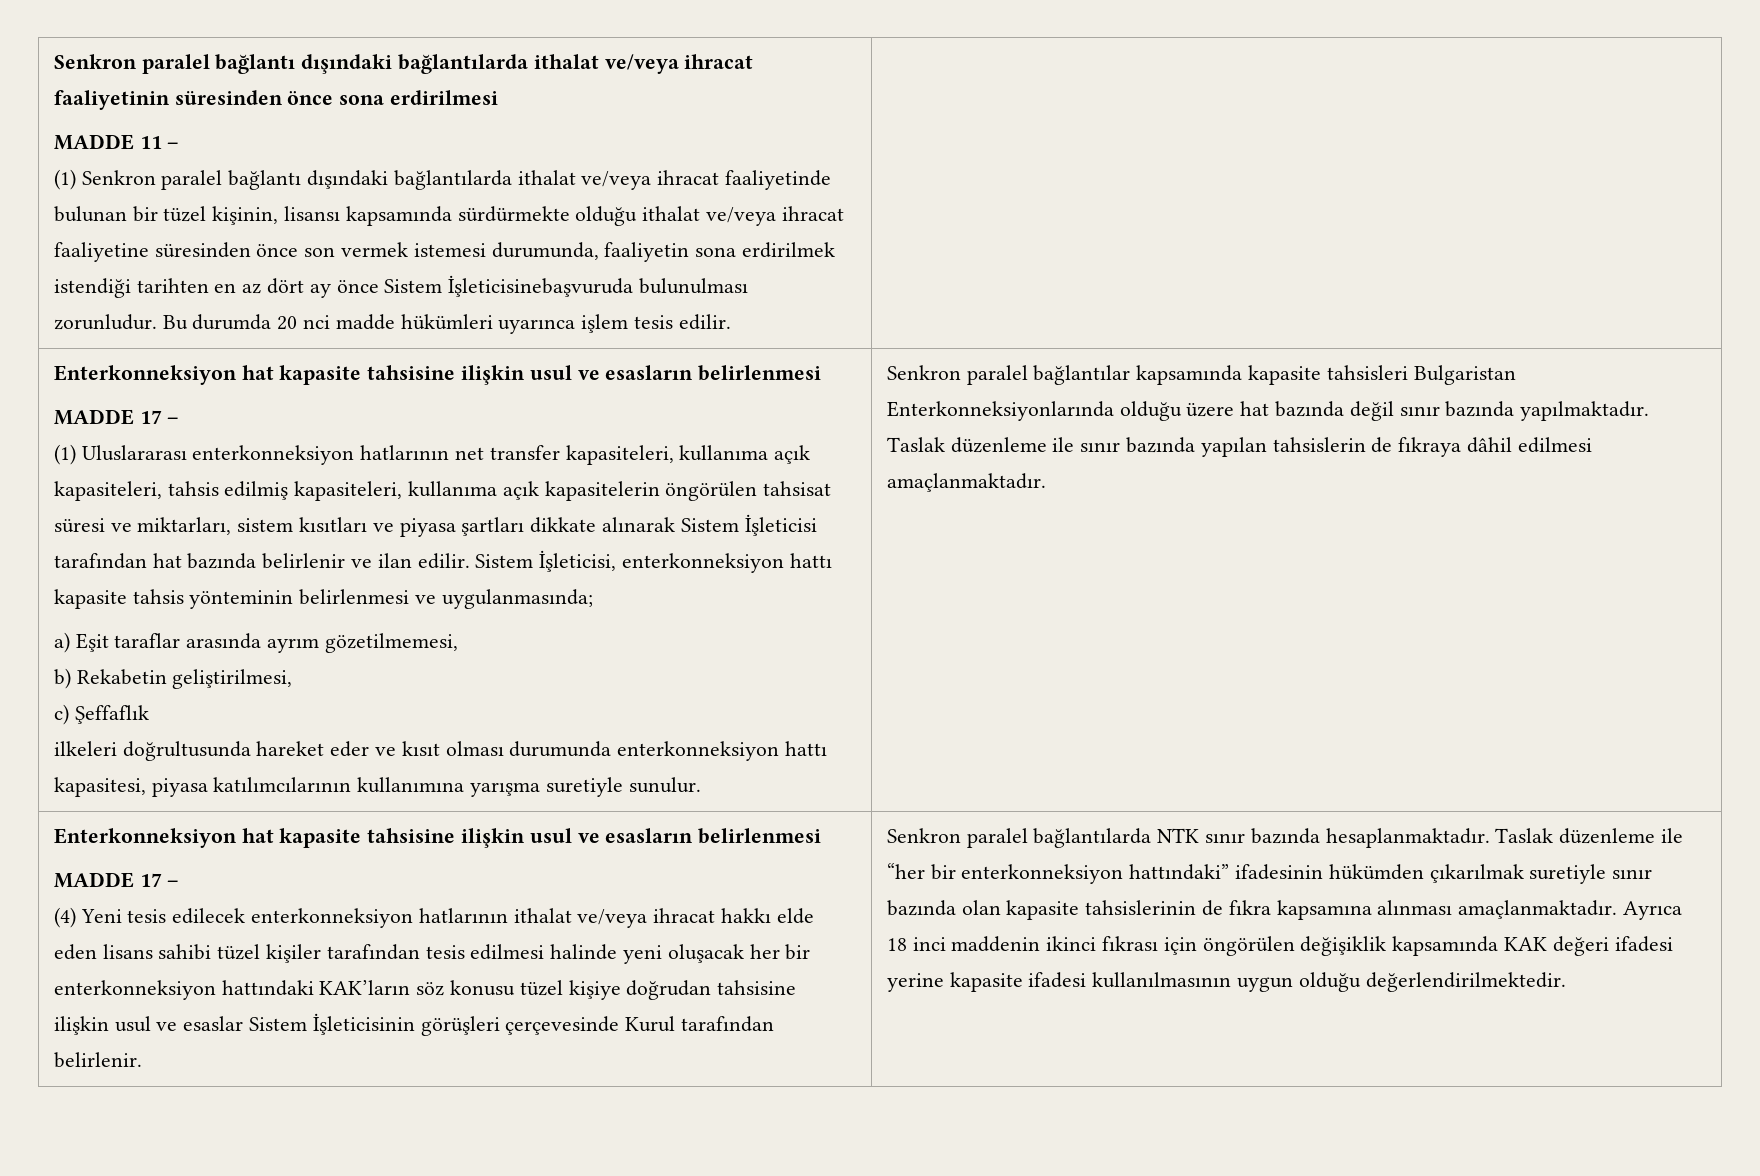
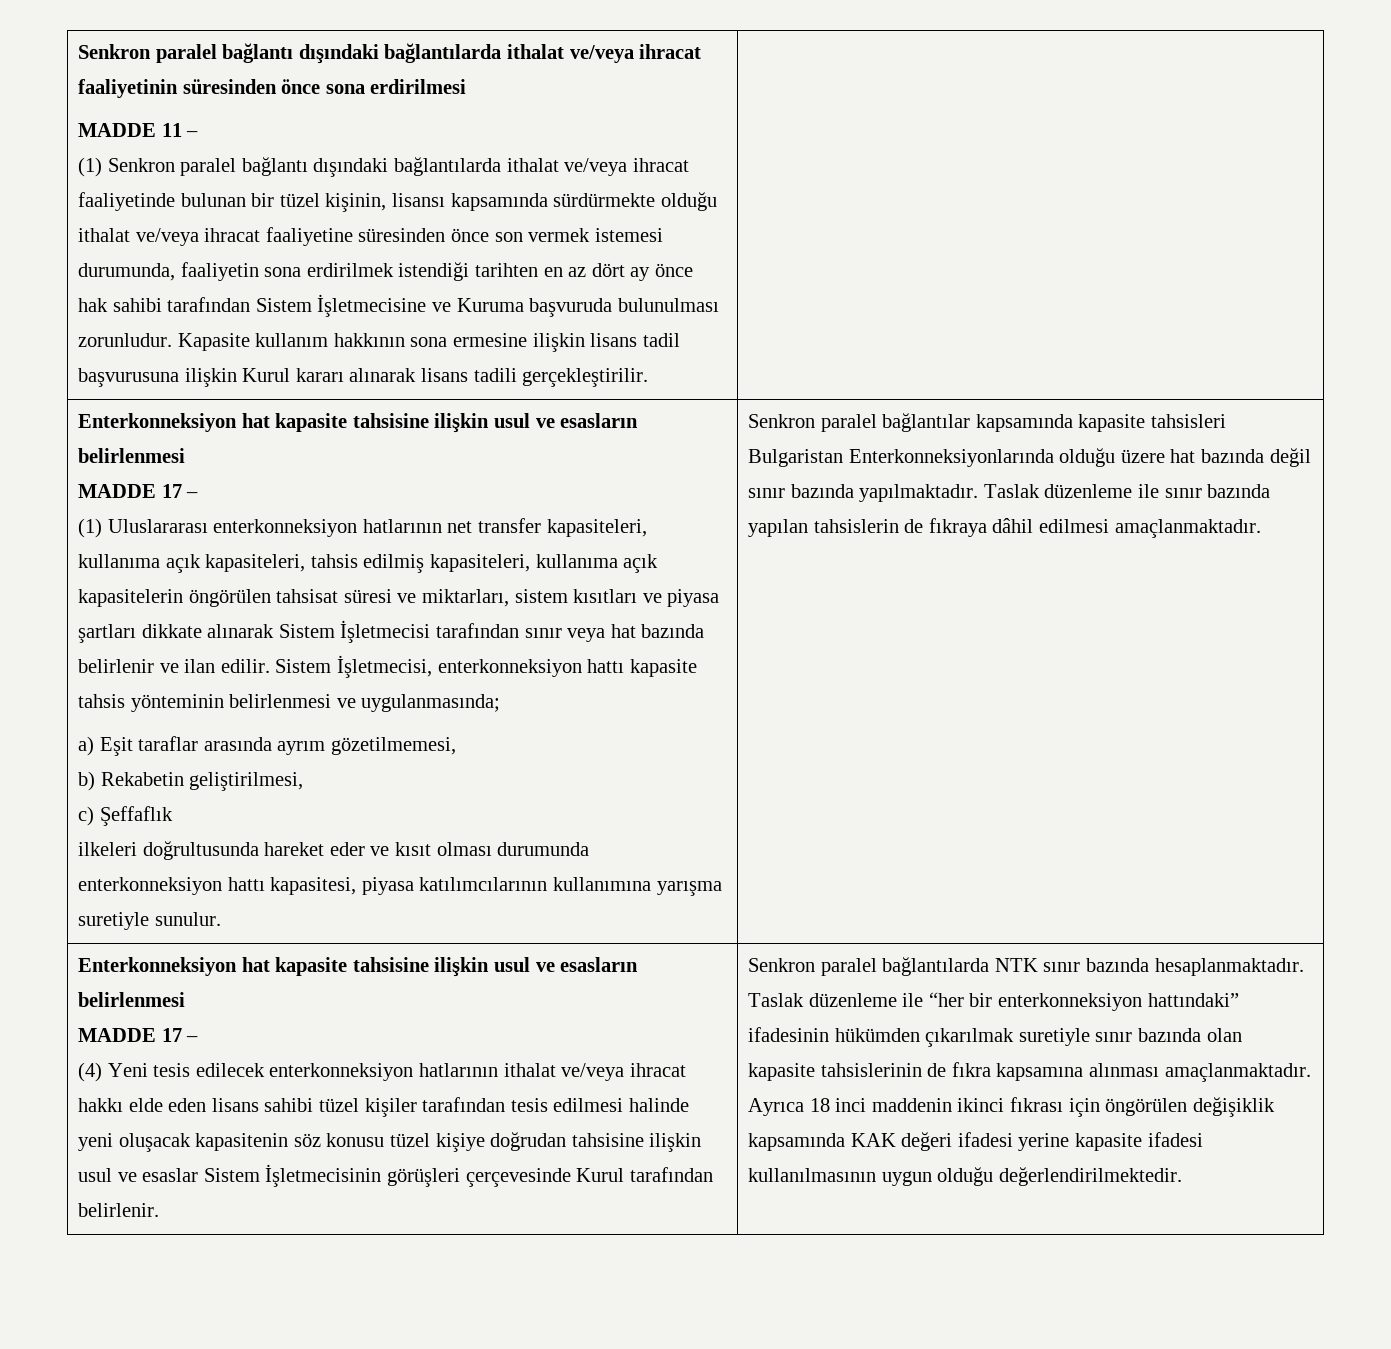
[384,275,749,297] [53,314,731,334] Sistem İşleticisinebaşvuruda bulunulması zorunludur. Bu durumda 20 nci madde hükümleri uyarınca işlem tesis edilir. -> [78,294,719,317] [78,333,680,352] [78,368,649,387] hak sahibi tarafından Sistem İşletmecisine ve Kuruma başvuruda bulunulması zorunludur. Kapasite kullanım hakkının sona ermesine ilişkin lisans tadil başvurusuna ilişkin Kurul kararı alınarak lisans tadili gerçekleştirilir.
[744,514,817,536] [53,553,147,569] İşleticisi tarafından -> [340,620,606,643] İşletmecisi tarafından sınır veya
[539,550,617,572] İşleticisi, -> [337,655,433,678] İşletmecisi,
[749,944,811,960] [53,980,411,1000] her bir enterkonneksiyon hattındaki KAK’ların -> [195,1133,289,1151] kapasitenin
[312,1013,415,1035] İşleticisinin -> [265,1164,382,1187] İşletmecisinin

